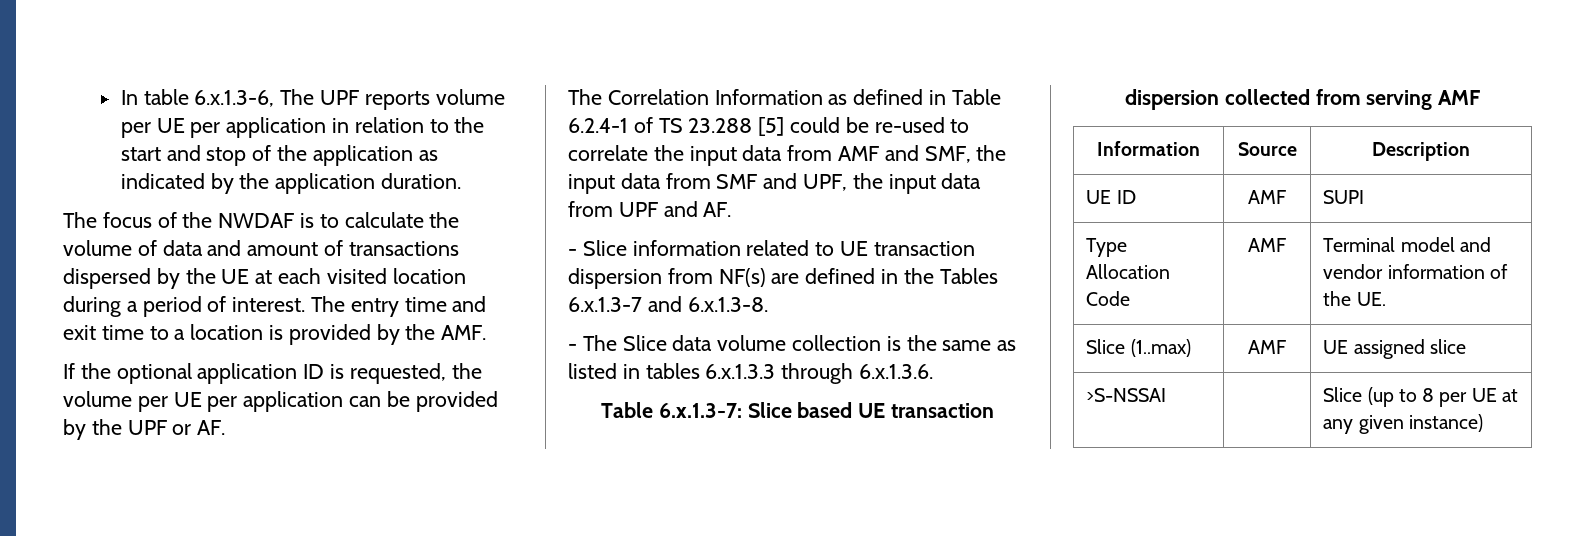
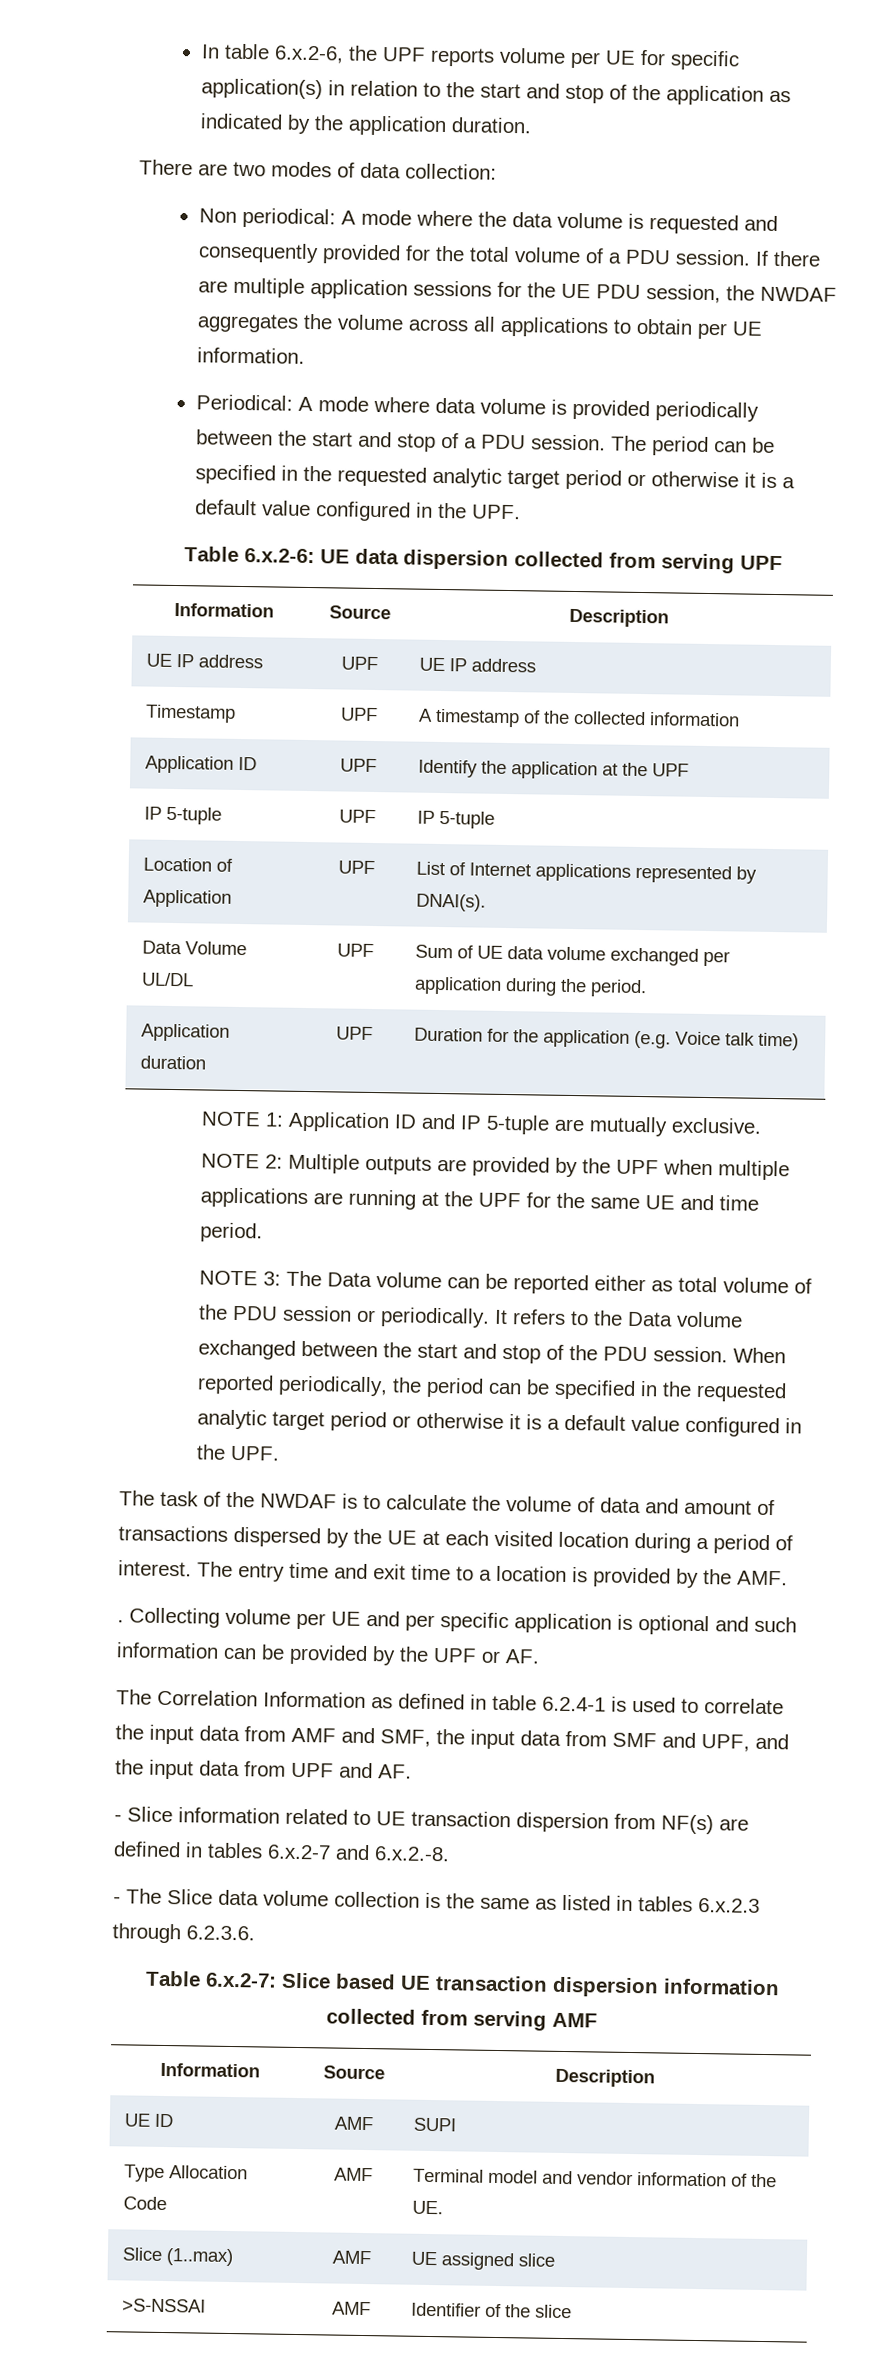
[194,89,315,107] 6.x.1.3-6, The -> [273,45,378,64] 6.x.2-6, the
[190,117,327,138] per application -> [639,49,740,71] [200,78,323,100] for specific application(s)
[63,212,152,228] The focus -> [139,159,497,180] [198,207,778,235] [197,242,821,267] [197,277,837,304] [196,313,763,340] [196,347,305,364] [195,394,759,422] [195,429,775,456] [194,464,795,490] [194,499,521,522] [184,546,783,574] [173,602,274,618] [329,605,391,620] [569,608,669,628] [146,653,264,669] [340,656,378,671] [419,657,537,673] [145,704,237,723] [339,707,378,722] [418,708,741,728] [145,755,258,774] [339,758,377,773] [418,759,690,780] [144,806,223,825] [338,809,376,824] [417,810,496,829] [143,857,234,872] [143,889,233,908] [337,860,375,875] [416,861,758,884] [416,893,487,912] [142,940,248,956] [141,972,195,987] [336,943,374,958] [415,944,731,967] [414,976,648,998] [141,1023,231,1042] [140,1055,207,1070] [335,1026,373,1041] [414,1027,800,1051] [200,1111,762,1137] [200,1153,790,1181] [199,1187,759,1211] [199,1222,263,1243] [198,1270,812,1295] [197,1304,743,1328] [197,1339,786,1364] [196,1374,787,1403] [196,1409,802,1438] [195,1444,280,1461] [119,1490,199,1507] There are two modes of data collection: // Non periodical: A mode where the data volume is requested and consequently provided for the total volume of a PDU session. If there are multiple application sessions for the UE PDU session, the NWDAF aggregates the volume across all applications to obtain per UE information. // Periodical: A mode where data volume is provided periodically between the start and stop of a PDU session. The period can be specified in the requested analytic target period or otherwise it is a default value configured in the UPF. // Table 6.x.2-6: UE data dispersion collected from serving UPF // Information | Source | Description // UE IP address | UPF | UE IP address // Timestamp | UPF | A timestamp of the collected information // Application ID | UPF | Identify the application at the UPF // IP 5-tuple | UPF | IP 5-tuple // Location of Application | UPF | List of Internet applications represented by DNAI(s). // Data Volume UL/DL | UPF | Sum of UE data volume exchanged per application during the period. // Application duration | UPF | Duration for the application (e.g. Voice talk time) // NOTE 1: Application ID and IP 5-tuple are mutually exclusive. // NOTE 2: Multiple outputs are provided by the UPF when multiple applications are running at the UPF for the same UE and time period. // NOTE 3: The Data volume can be reported either as total volume of the PDU session or periodically. It refers to the Data volume exchanged between the start and stop of the PDU session. When reported periodically, the period can be specified in the requested analytic target period or otherwise it is a default value configured in the UPF. // The task
[63,363,482,384] [63,391,344,412] If the optional application ID is requested, the volume per UE per application -> [117,1607,797,1636] [116,1642,219,1659] . Collecting volume per UE and per specific application is optional and such information
[951,89,1001,105] [568,117,945,136] Table 6.2.4-1 of TS 23.288 [5] could be re-used -> [492,1694,676,1713] table 6.2.4-1 is used
(848, 182) none -> [755,1733,789,1750] and
[903,268,998,284] [568,296,768,312] the Tables 6.x.1.3-7 and 6.x.1.3-8. -> [207,1842,450,1862] tables 6.x.2-7 and 6.x.2.-8.
[705,363,934,384] [600,402,742,418] 6.x.1.3.3 through 6.x.1.3.6. // Table 6.x.1.3-7: -> [698,1897,760,1913] [112,1923,255,1944] [144,1970,277,1988] 6.x.2.3 through 6.2.3.6. // Table 6.x.2-7:
(1219, 99) none -> [662,1978,780,1996] information
[1323,387,1518,407] [1323,414,1483,434] | Slice (up to 8 per UE at any given instance) -> [331,2301,371,2316] [411,2302,573,2319] AMF | Identifier of the slice

